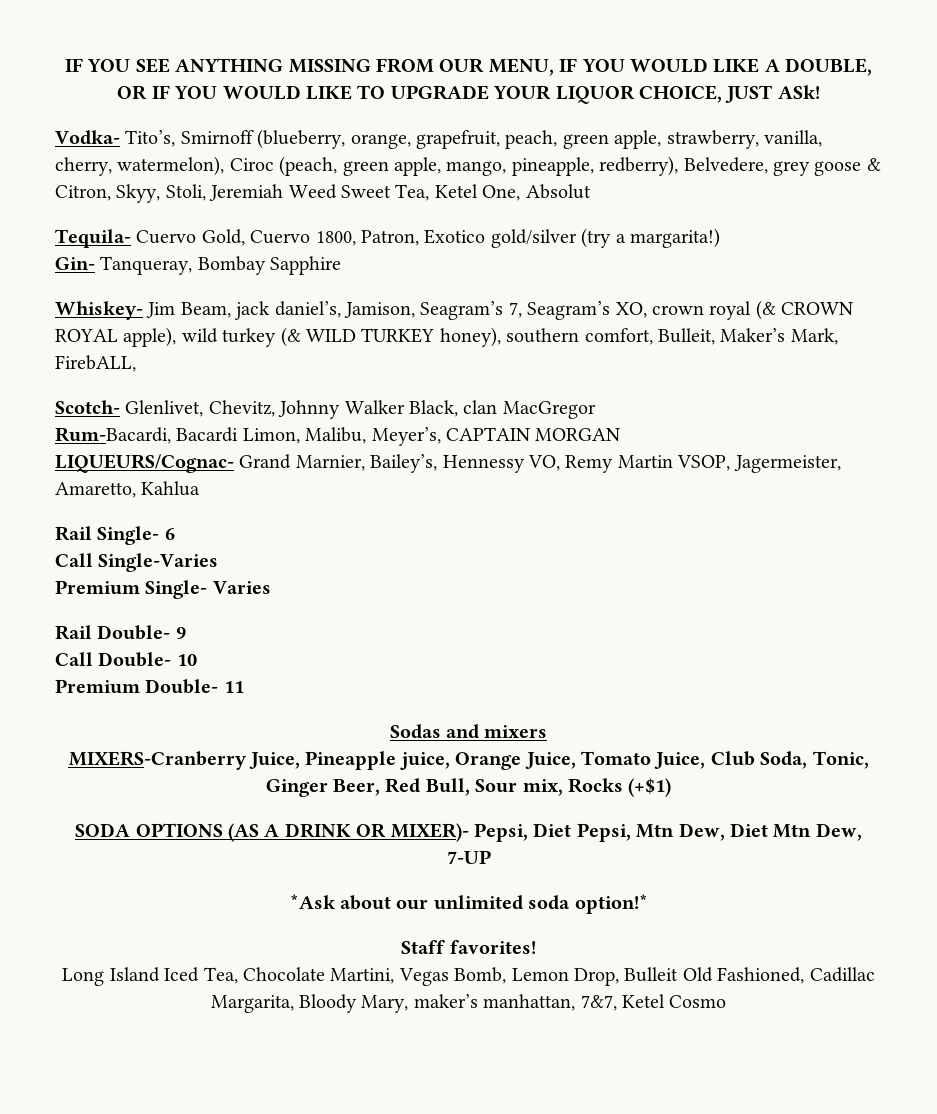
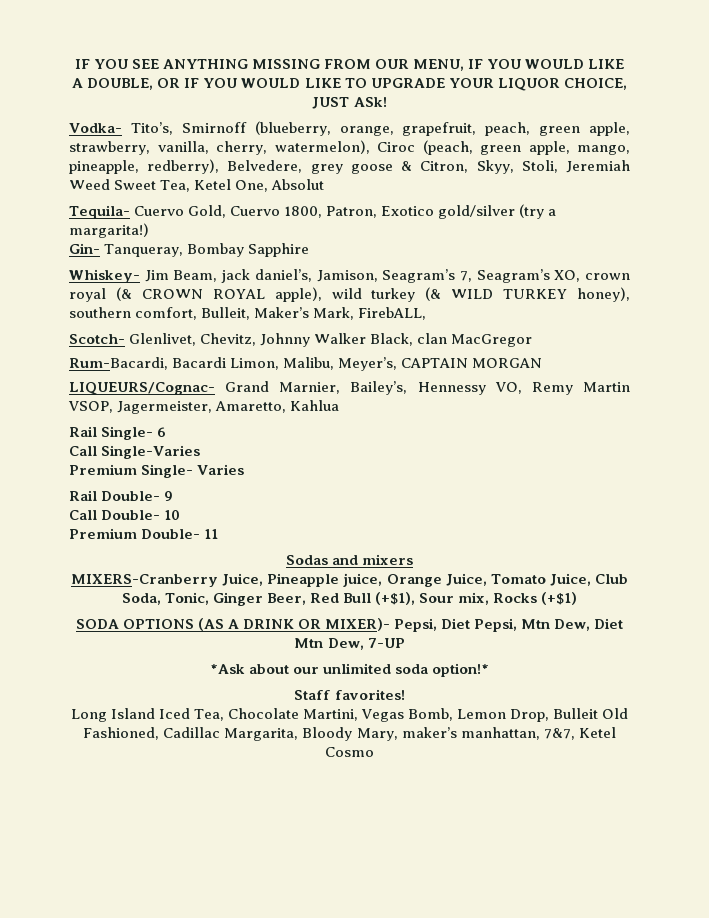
[425,778,470,796] Bull, -> [342,592,416,605] Bull (+$1),

